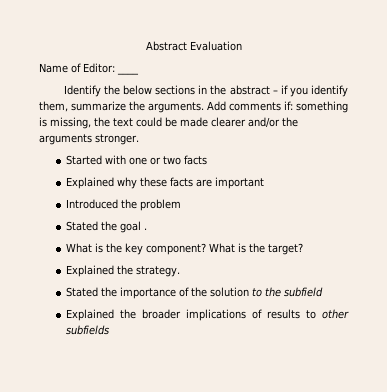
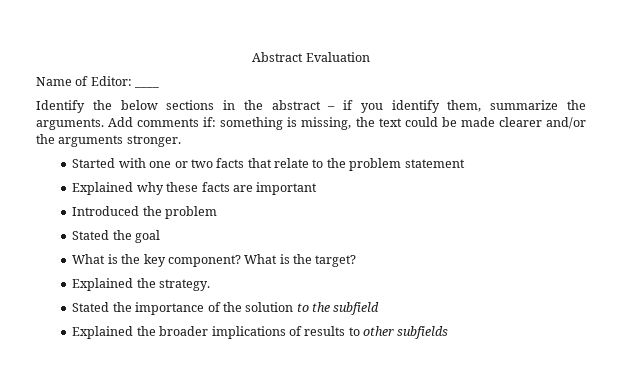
(207, 160) none -> [247,158,465,171] that relate to the problem statement
[143,228,147,230] . -> (161, 236) none

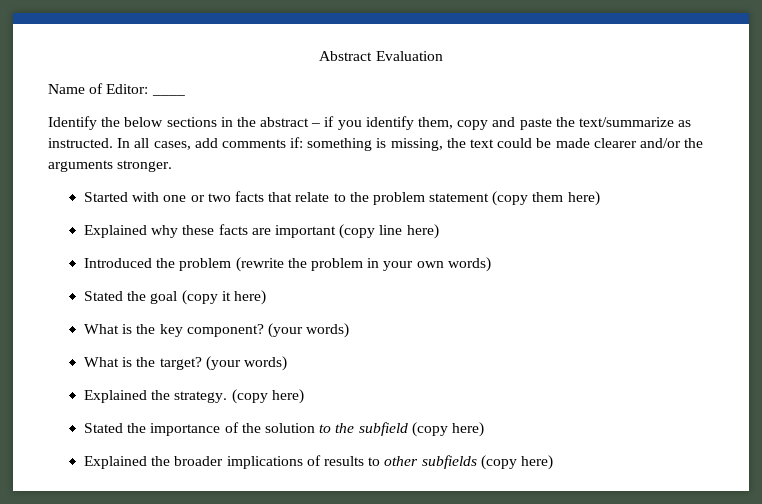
[490,100,586,110] [36,117,134,130] summarize the arguments. Add -> [457,117,692,130] [48,138,218,150] copy and paste the text/summarize as instructed. In all cases, add
(465, 163) none -> [492,191,600,206] (copy them here)
(318, 188) none -> [339,224,439,239] (copy line here)
(218, 212) none -> [235,257,491,272] (rewrite the problem in your own words)
(161, 236) none -> [181,290,267,305] (copy it here)
(241, 261) none -> [268,323,350,338] (your words) //
(357, 261) none -> [205,356,288,371] (your words)
(211, 285) none -> [231,389,304,404] (copy here)
(380, 308) none -> [411,422,484,437] (copy here)
(449, 332) none -> [480,455,553,470] (copy here)

